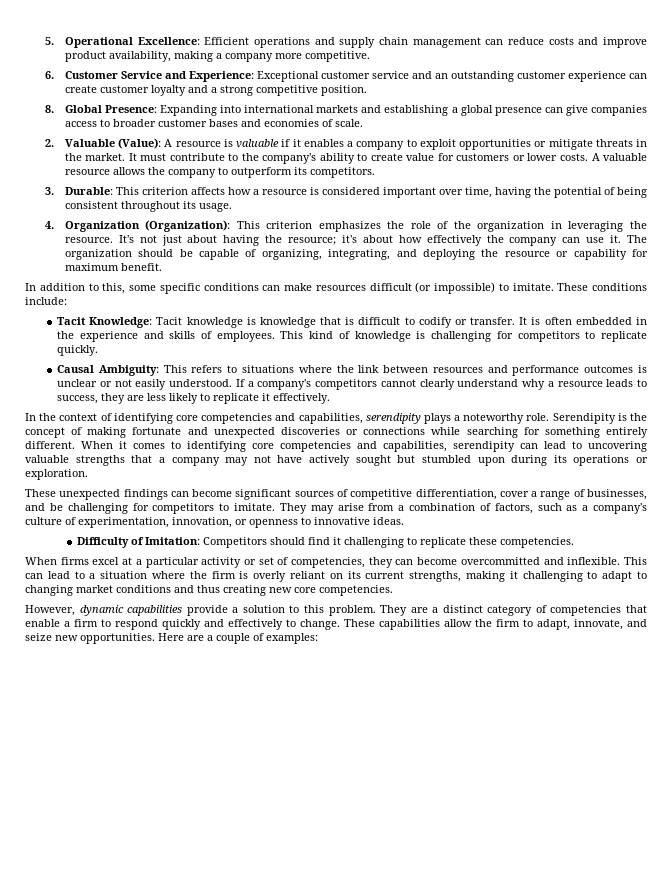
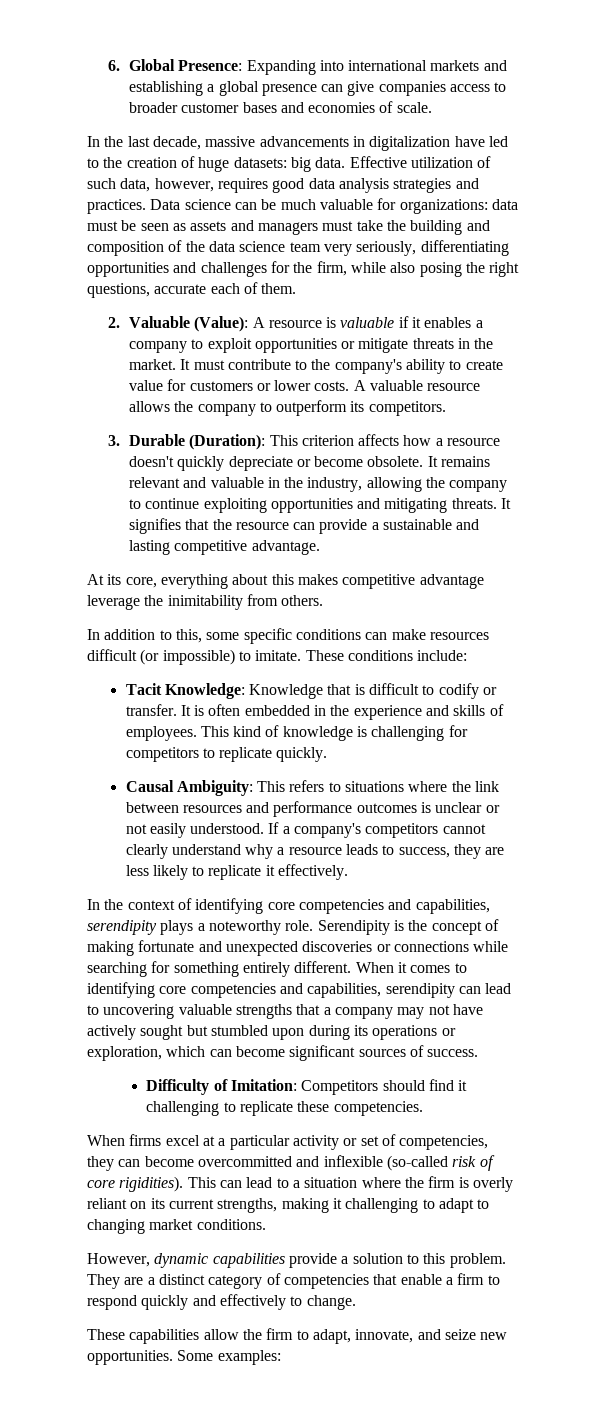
[44,37,648,48] [64,51,370,62] [44,71,647,82] [64,85,367,96] [44,105,54,113] 5. Operational Excellence: Efficient operations and supply chain management can reduce costs and improve product availability, making a company more competitive. // 6. Customer Service and Experience: Exceptional customer service and an outstanding customer experience can create customer loyalty and a strong competitive position. // 8. -> [107,60,120,71] 6.
(363, 123) none -> [87,136,508,151] [87,156,492,172] [87,178,479,193] [87,198,518,214] [87,220,490,235] [87,240,509,256] [87,261,520,277] [87,282,297,298] // In the last decade, massive advancements in digitalization have led to the creation of huge datasets: big data. Effective utilization of such data, however, requires good data analysis strategies and practices. Data science can be much valuable for organizations: data must be seen as assets and managers must take the building and composition of the data science team very seriously, differentiating opportunities and challenges for the firm, while also posing the right questions, accurate each of them.
[64,187,113,195] Durable: -> [128,434,266,450] Durable (Duration):
[309,187,647,198] [64,201,232,212] [44,220,647,232] [64,235,648,246] [64,249,649,260] [64,263,162,271] is considered important over time, having the potential of being consistent throughout its usage. // 4. Organization (Organization): This criterion emphasizes the role of the organization in leveraging the resource. It's not just about having the resource; it's about how effectively the company can use it. The organization should be capable of organizing, integrating, and deploying the resource or capability for maximum benefit. -> [128,456,491,471] [128,477,508,492] [128,498,512,513] [128,518,480,534] [128,540,320,555] [87,574,484,589] [87,594,324,610] doesn't quickly depreciate or become obsolete. It remains relevant and valuable in the industry, allowing the company to continue exploiting opportunities and mitigating threats. It signifies that the resource can provide a sustainable and lasting competitive advantage. // At its core, everything about this makes competitive advantage leverage the inimitability from others.
[156,317,316,328] Tacit knowledge is knowledge -> [249,684,324,699] Knowledge
[25,469,88,480] [25,489,168,500] exploration. // These unexpected findings -> [87,1046,206,1061] exploration, which
[350,489,648,500] [25,503,647,514] [25,517,404,528] competitive differentiation, cover a range of businesses, and be challenging for competitors to imitate. They may arise from a combination of factors, such as a company's culture of experimentation, innovation, or openness to innovative ideas. -> [427,1049,479,1057] success.
[567,557,621,565] inflexible. -> [323,1155,495,1171] [87,1176,184,1192] inflexible (so-called risk of core rigidities).
[116,585,393,596] conditions and thus creating new core competencies. -> [196,1219,266,1230] conditions.
(340, 624) none -> (356, 1302) //
[158,633,264,644] Here are a couple of -> [177,1350,214,1361] Some

